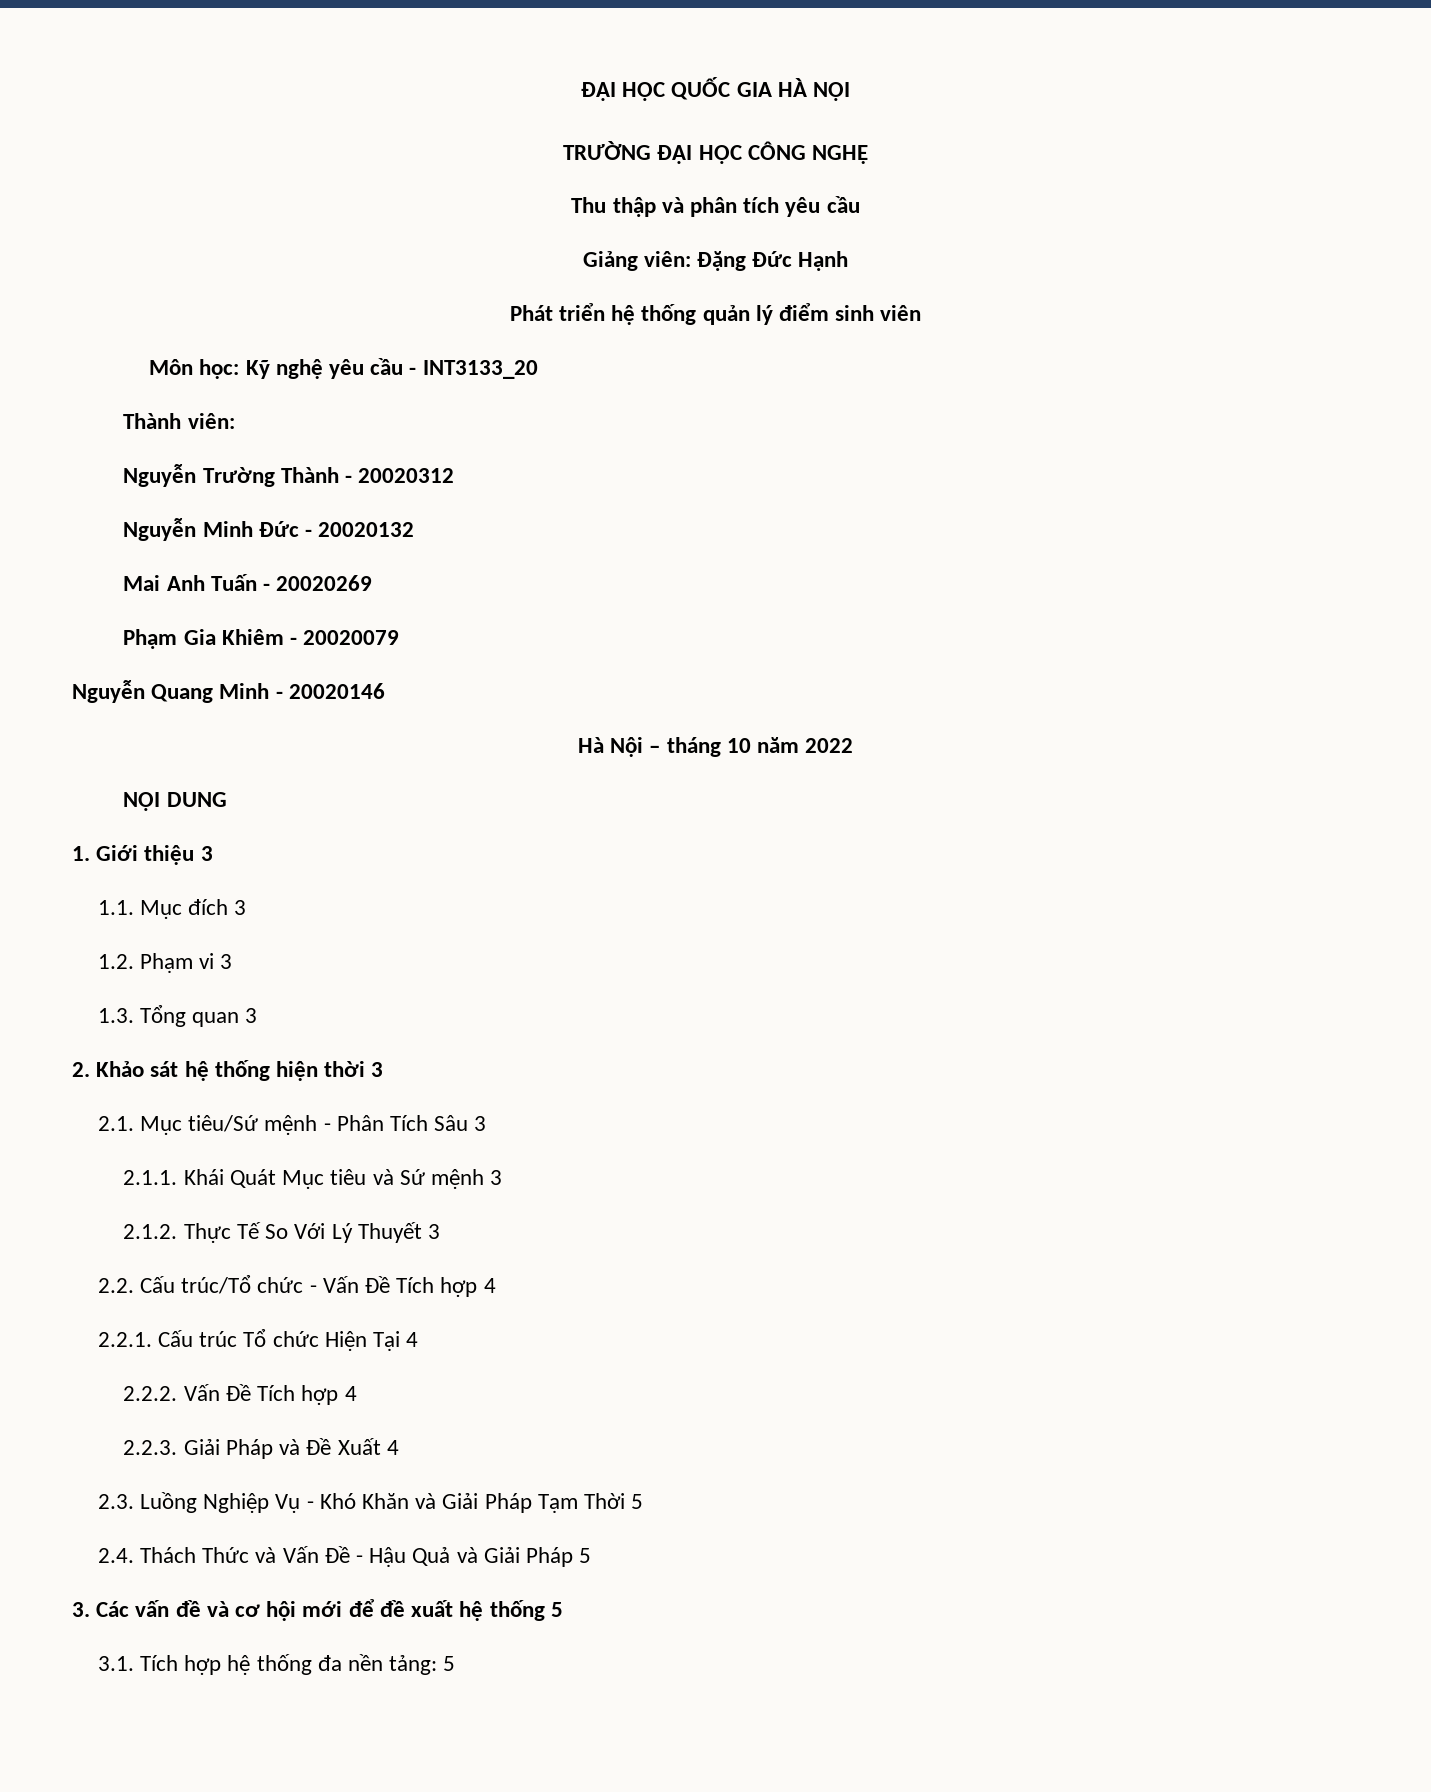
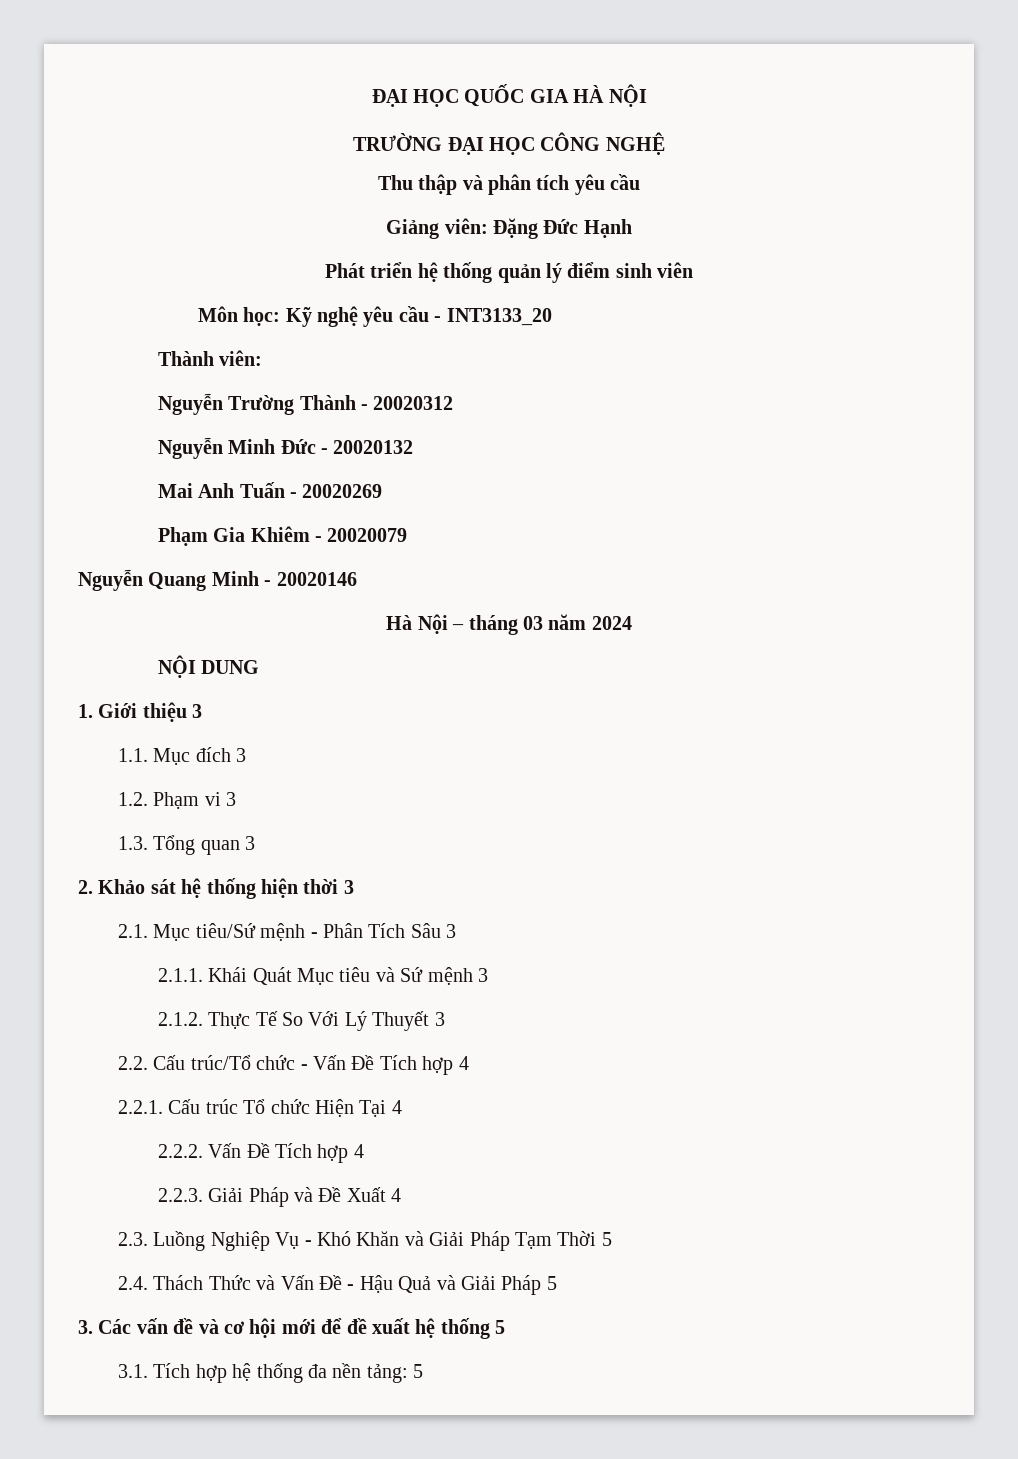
[726,737,854,753] 10 năm 2022 -> [522,614,632,630] 03 năm 2024

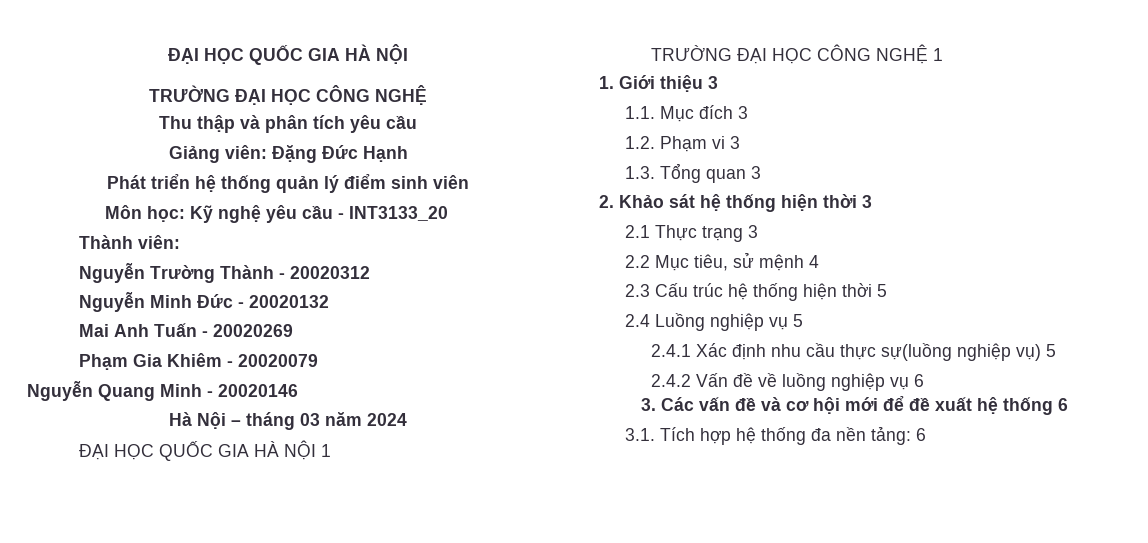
[157,655,260,678] NỘI DUNG -> [78,440,331,461] [650,44,943,64] ĐẠI HỌC QUỐC GIA HÀ NỘI 1 // TRƯỜNG ĐẠI HỌC CÔNG NGHỆ 1
[117,923,457,941] [157,967,489,985] [157,1011,445,1031] [117,1055,469,1075] [117,1100,163,1114] 2.1. Mục tiêu/Sứ mệnh - Phân Tích Sâu 3 // 2.1.1. Khái Quát Mục tiêu và Sứ mệnh 3 // 2.1.2. Thực Tế So Với Lý Thuyết 3 // 2.2. Cấu trúc/Tổ chức - Vấn Đề Tích hợp 4 // 2.2.1. -> [624,225,758,242] [624,252,819,271] [624,284,650,297] 2.1 Thực trạng 3 // 2.2 Mục tiêu, sử mệnh 4 // 2.3
[243,1099,402,1117] [157,1143,364,1163] [157,1187,402,1207] [117,1231,612,1251] [117,1275,557,1295] Tổ chức Hiện Tại 4 // 2.2.2. Vấn Đề Tích hợp 4 // 2.2.3. Giải Pháp và Đề Xuất 4 // 2.3. Luồng Nghiệp Vụ - Khó Khăn và Giải Pháp Tạm Thời 5 // 2.4. Thách Thức và Vấn Đề - Hậu Quả và Giải Pháp 5 -> [727,283,887,301] [624,313,803,331] [650,343,1056,361] [650,373,924,391] hệ thống hiện thời 5 // 2.4 Luồng nghiệp vụ 5 // 2.4.1 Xác định nhu cầu thực sự(luồng nghiệp vụ) 5 // 2.4.2 Vấn đề về luồng nghiệp vụ 6
[495,1320,506,1334] 5 -> [1057,398,1068,411] 6
[413,1364,424,1378] 5 -> [915,428,926,441] 6

